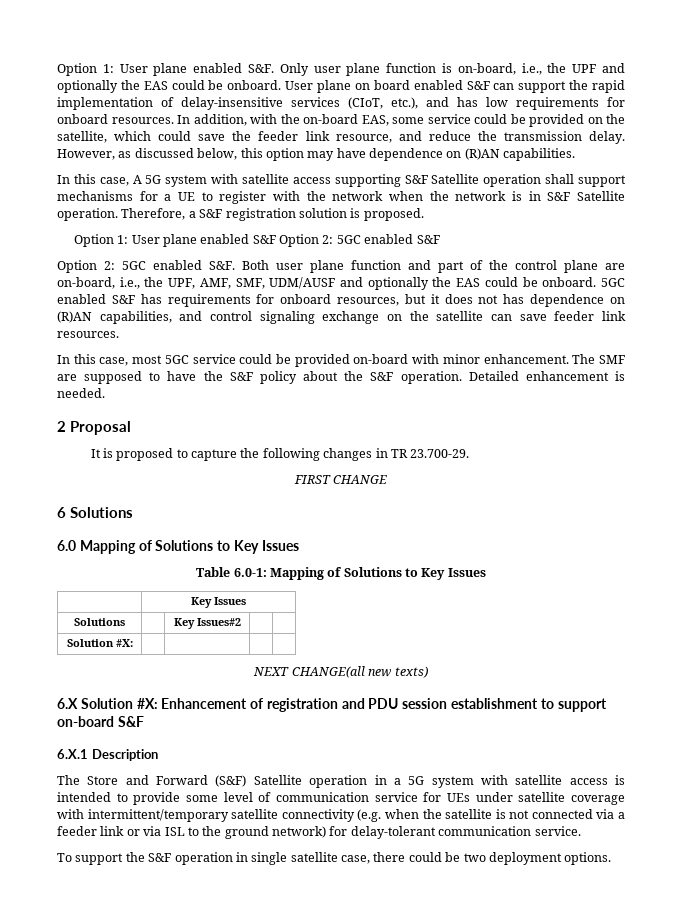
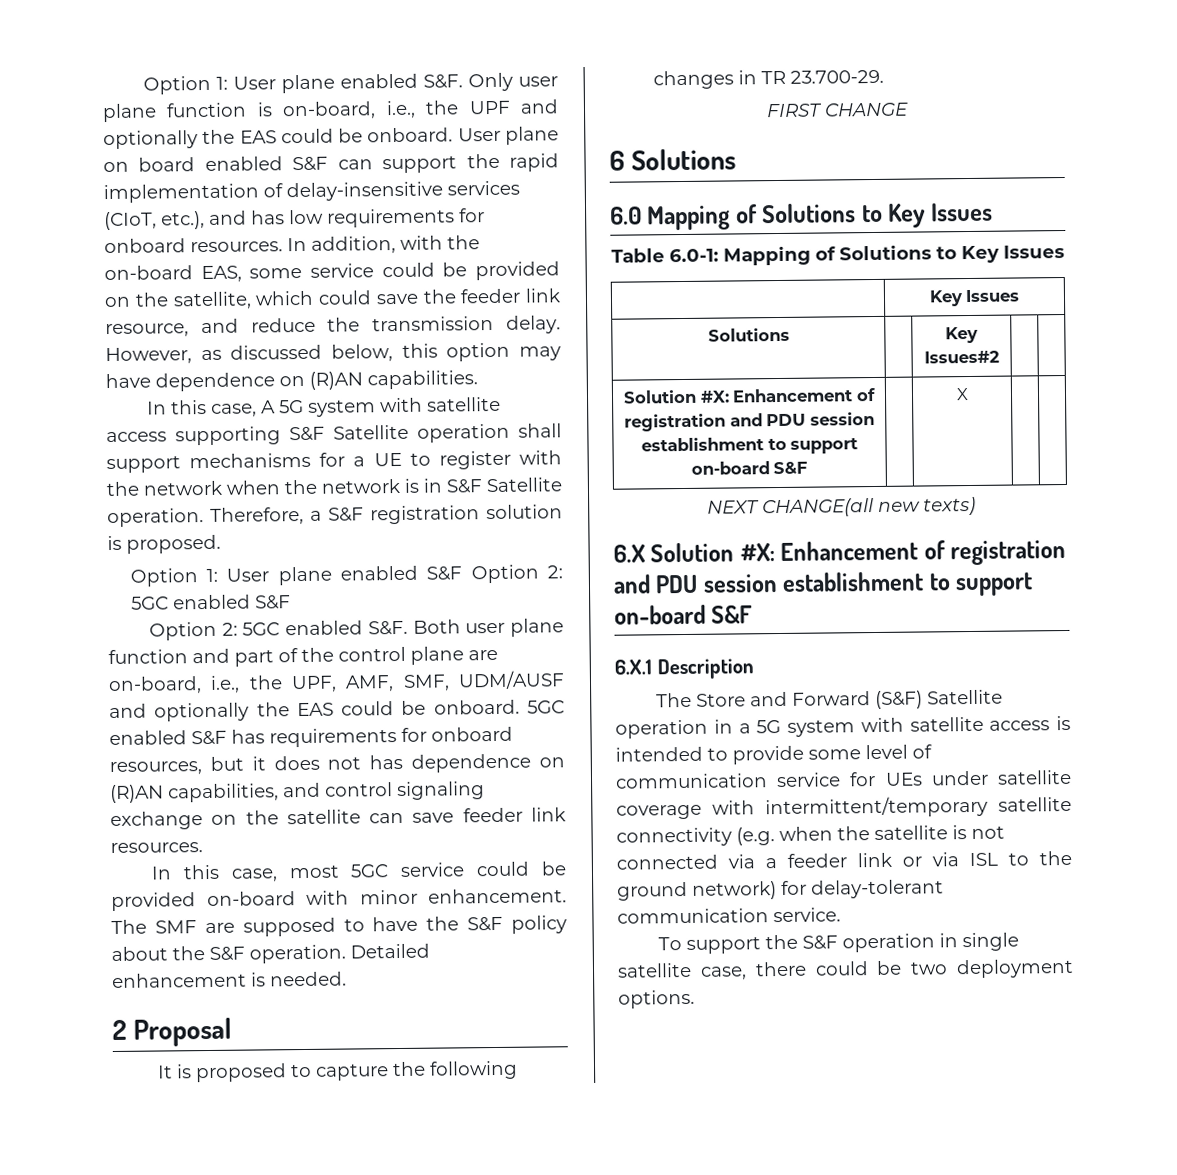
(133, 643) | | -> [732,387,876,403] [624,411,875,432] [641,437,858,454] [690,461,809,475] [955,388,969,401] Enhancement of registration and PDU session establishment to support on-board S&F | | X

